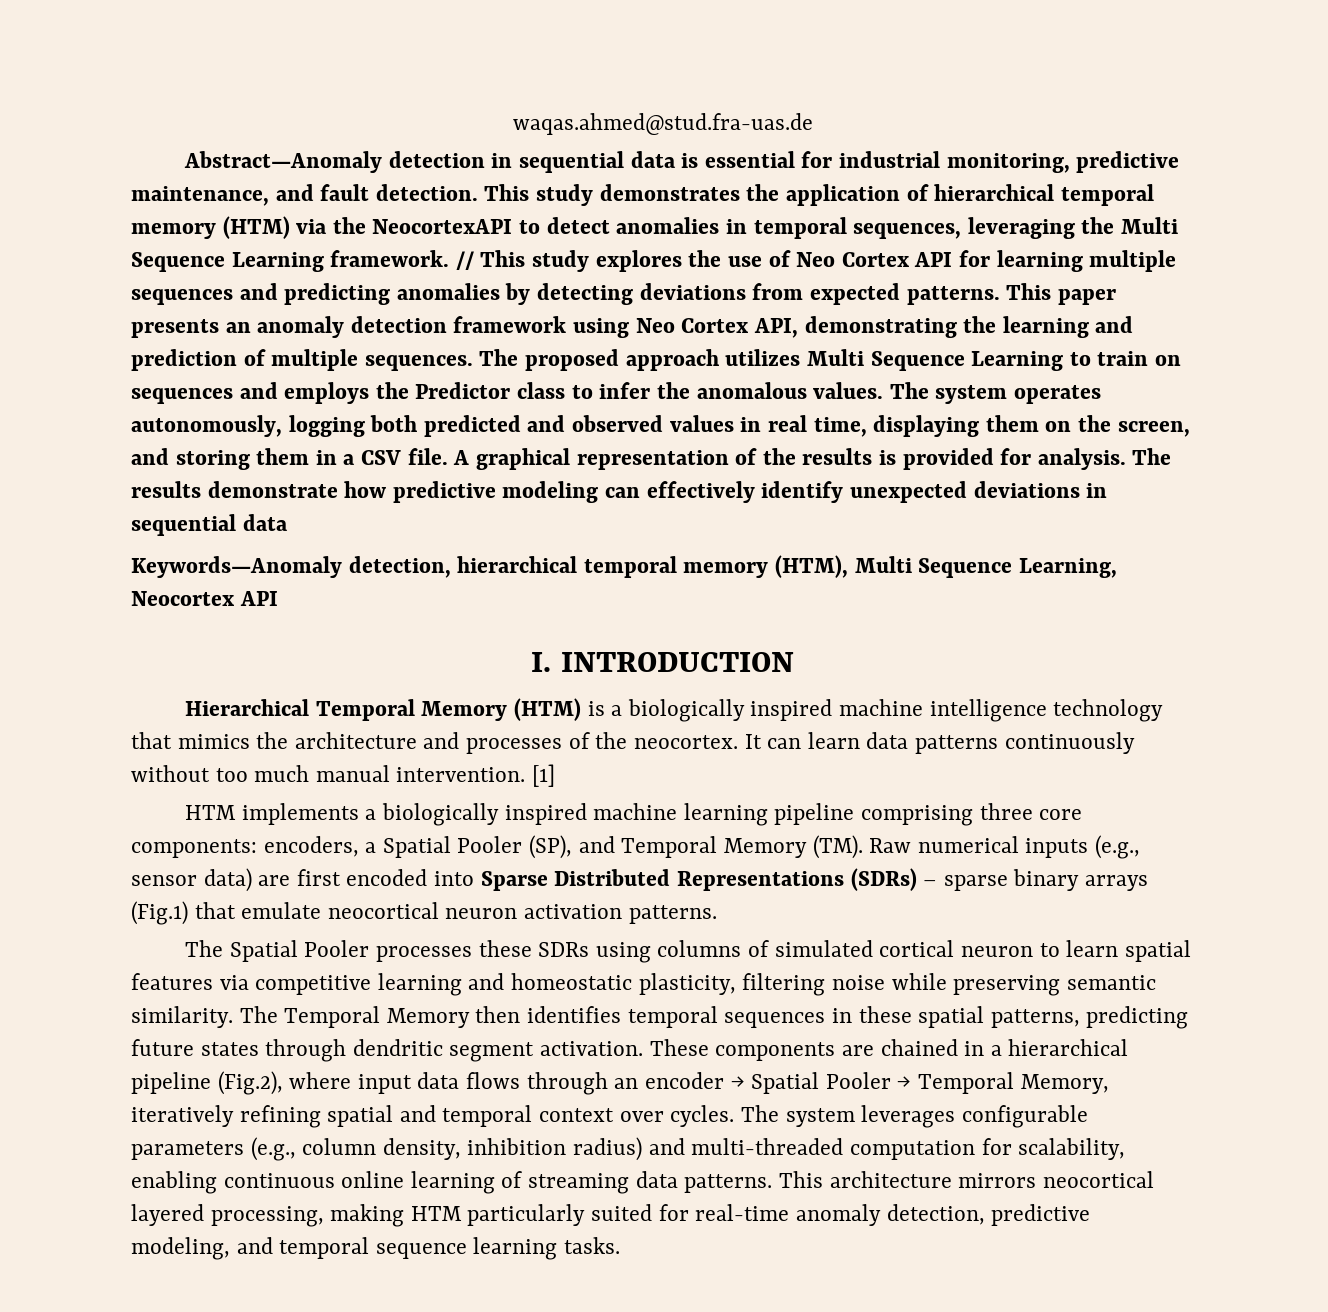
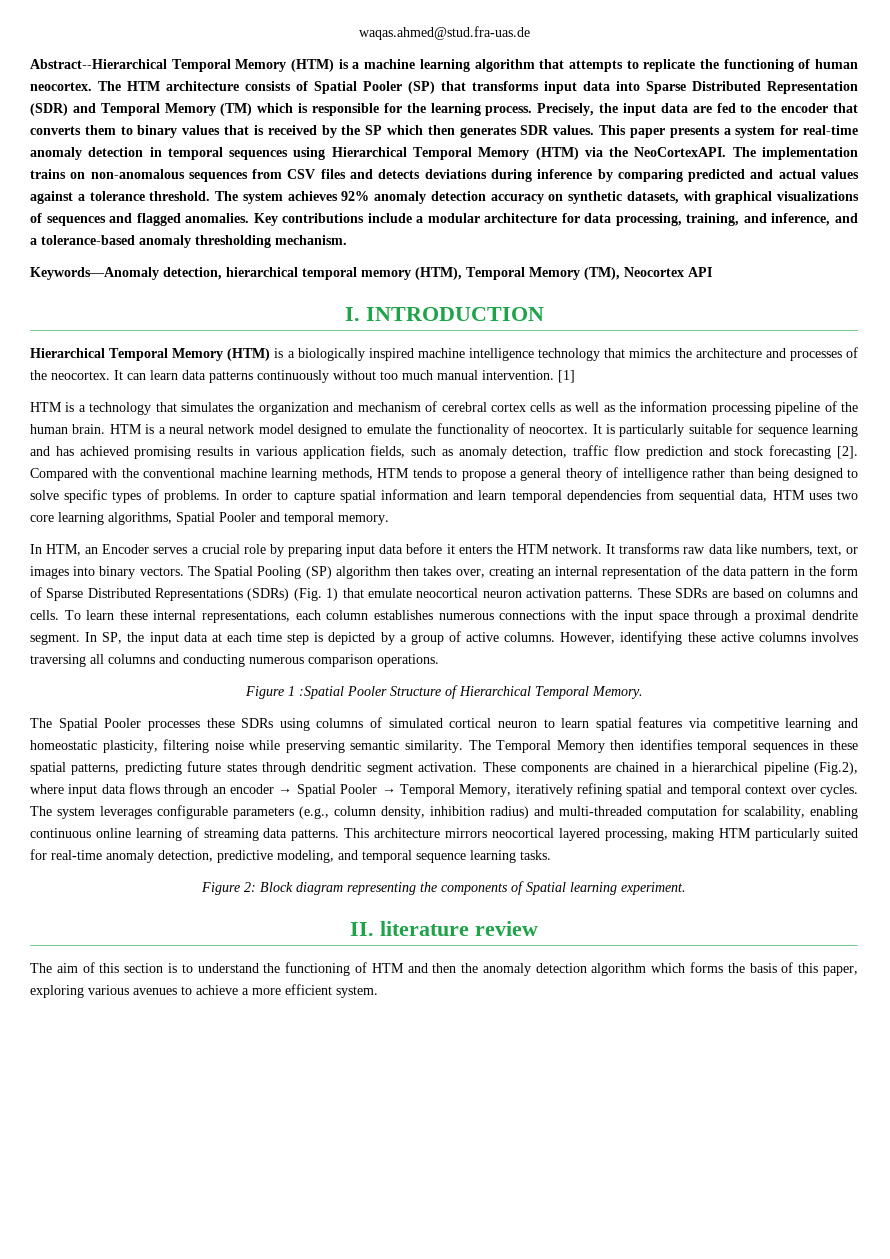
[184,151,1180,173] [131,184,1154,206] [131,216,1178,239] [131,250,1177,272] [131,283,1116,305] [131,316,1134,338] [131,349,1181,371] [131,382,1101,404] [131,415,1190,437] [131,448,1172,470] [131,481,1108,503] [131,514,288,536] Abstract—Anomaly detection in sequential data is essential for industrial monitoring, predictive maintenance, and fault detection. This study demonstrates the application of hierarchical temporal memory (HTM) via the NeocortexAPI to detect anomalies in temporal sequences, leveraging the Multi Sequence Learning framework. // This study explores the use of Neo Cortex API for learning multiple sequences and predicting anomalies by detecting deviations from expected patterns. This paper presents an anomaly detection framework using Neo Cortex API, demonstrating the learning and prediction of multiple sequences. The proposed approach utilizes Multi Sequence Learning to train on sequences and employs the Predictor class to infer the anomalous values. The system operates autonomously, logging both predicted and observed values in real time, displaying them on the screen, and storing them in a CSV file. A graphical representation of the results is provided for analysis. The results demonstrate how predictive modeling can effectively identify unexpected deviations in sequential data -> [30,59,858,72] [30,81,858,94] [30,103,859,116] [30,125,859,138] [30,147,859,160] [30,169,859,182] [30,191,859,204] [30,213,858,226] [30,235,347,248] Abstract--Hierarchical Temporal Memory (HTM) is a machine learning algorithm that attempts to replicate the functioning of human neocortex. The HTM architecture consists of Spatial Pooler (SP) that transforms input data into Sparse Distributed Representation (SDR) and Temporal Memory (TM) which is responsible for the learning process. Precisely, the input data are fed to the encoder that converts them to binary values that is received by the SP which then generates SDR values. This paper presents a system for real-time anomaly detection in temporal sequences using Hierarchical Temporal Memory (HTM) via the NeoCortexAPI. The implementation trains on non-anomalous sequences from CSV files and detects deviations during inference by comparing predicted and actual values against a tolerance threshold. The system achieves 92% anomaly detection accuracy on synthetic datasets, with graphical visualizations of sequences and flagged anomalies. Key contributions include a modular architecture for data processing, training, and inference, and a tolerance-based anomaly thresholding mechanism.
[854,556,1117,578] Multi Sequence Learning, -> [466,267,620,280] Temporal Memory (TM),
[241,803,1083,826] [131,835,1140,859] [131,868,1148,892] [131,901,188,925] implements a biologically inspired machine learning pipeline comprising three core components: encoders, a Spatial Pooler (SP), and Temporal Memory (TM). Raw numerical inputs (e.g., sensor data) are first encoded into Sparse Distributed Representations (SDRs) – sparse binary arrays (Fig.1) -> [65,401,858,415] [30,423,859,437] [30,445,858,459] [30,467,859,481] [30,489,859,503] [30,512,389,525] [30,543,859,557] [30,565,859,579] [30,587,339,601] is a technology that simulates the organization and mechanism of cerebral cortex cells as well as the information processing pipeline of the human brain. HTM is a neural network model designed to emulate the functionality of neocortex. It is particularly suitable for sequence learning and has achieved promising results in various application fields, such as anomaly detection, traffic flow prediction and stock forecasting [2]. Compared with the conventional machine learning methods, HTM tends to propose a general theory of intelligence rather than being designed to solve specific types of problems. In order to capture spatial information and learn temporal dependencies from sequential data, HTM uses two core learning algorithms, Spatial Pooler and temporal memory. // In HTM, an Encoder serves a crucial role by preparing input data before it enters the HTM network. It transforms raw data like numbers, text, or images into binary vectors. The Spatial Pooling (SP) algorithm then takes over, creating an internal representation of the data pattern in the form of Sparse Distributed Representations (SDRs) (Fig. 1)
(717, 914) none -> [637,588,858,598] [30,610,858,623] [30,631,859,645] [30,654,439,667] [244,685,643,699] These SDRs are based on columns and cells. To learn these internal representations, each column establishes numerous connections with the input space through a proximal dendrite segment. In SP, the input data at each time step is depicted by a group of active columns. However, identifying these active columns involves traversing all columns and conducting numerous comparison operations. // Figure 1 :Spatial Pooler Structure of Hierarchical Temporal Memory.
(621, 1245) none -> [201,881,686,895] [350,921,538,936] [30,962,858,976] [30,984,378,998] // Figure 2: Block diagram representing the components of Spatial learning experiment. // II. literature review // The aim of this section is to understand the functioning of HTM and then the anomaly detection algorithm which forms the basis of this paper, exploring various avenues to achieve a more efficient system.

